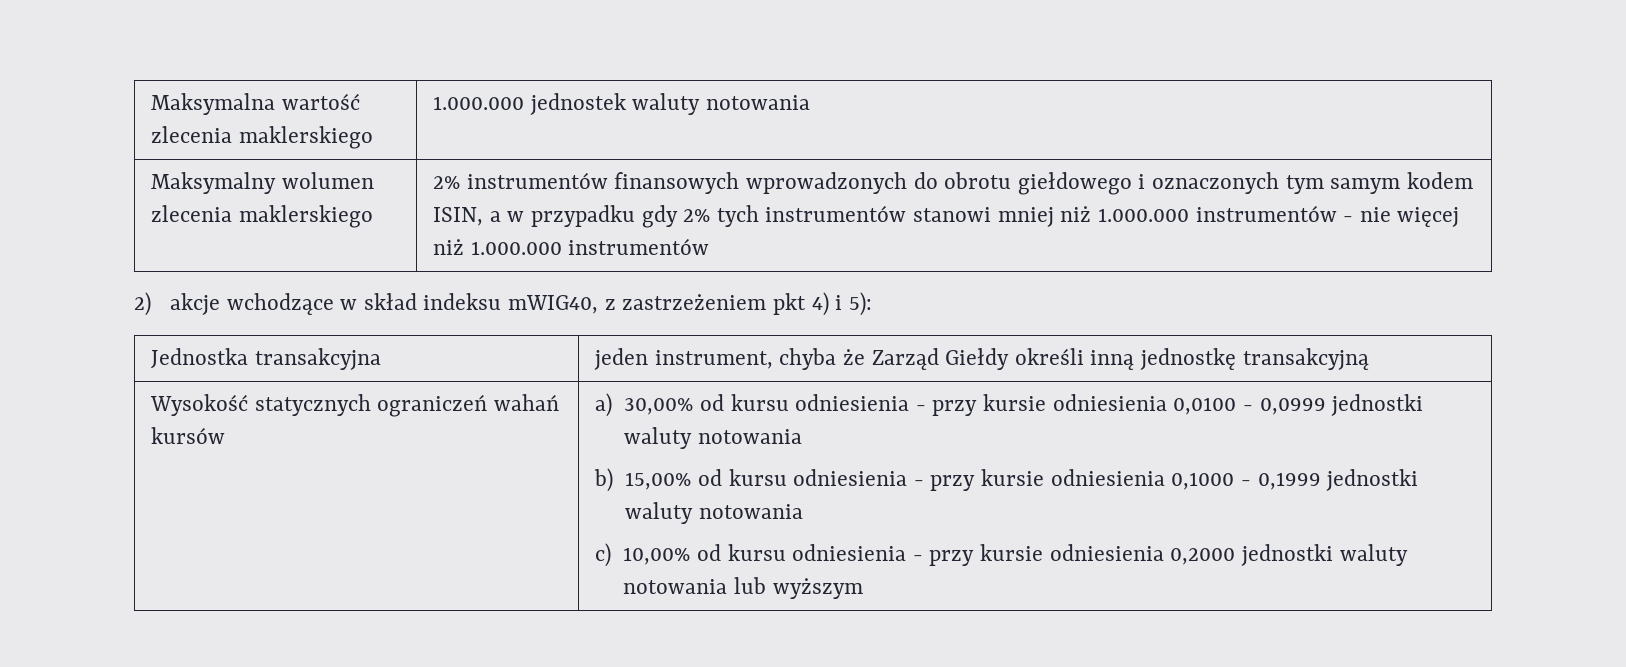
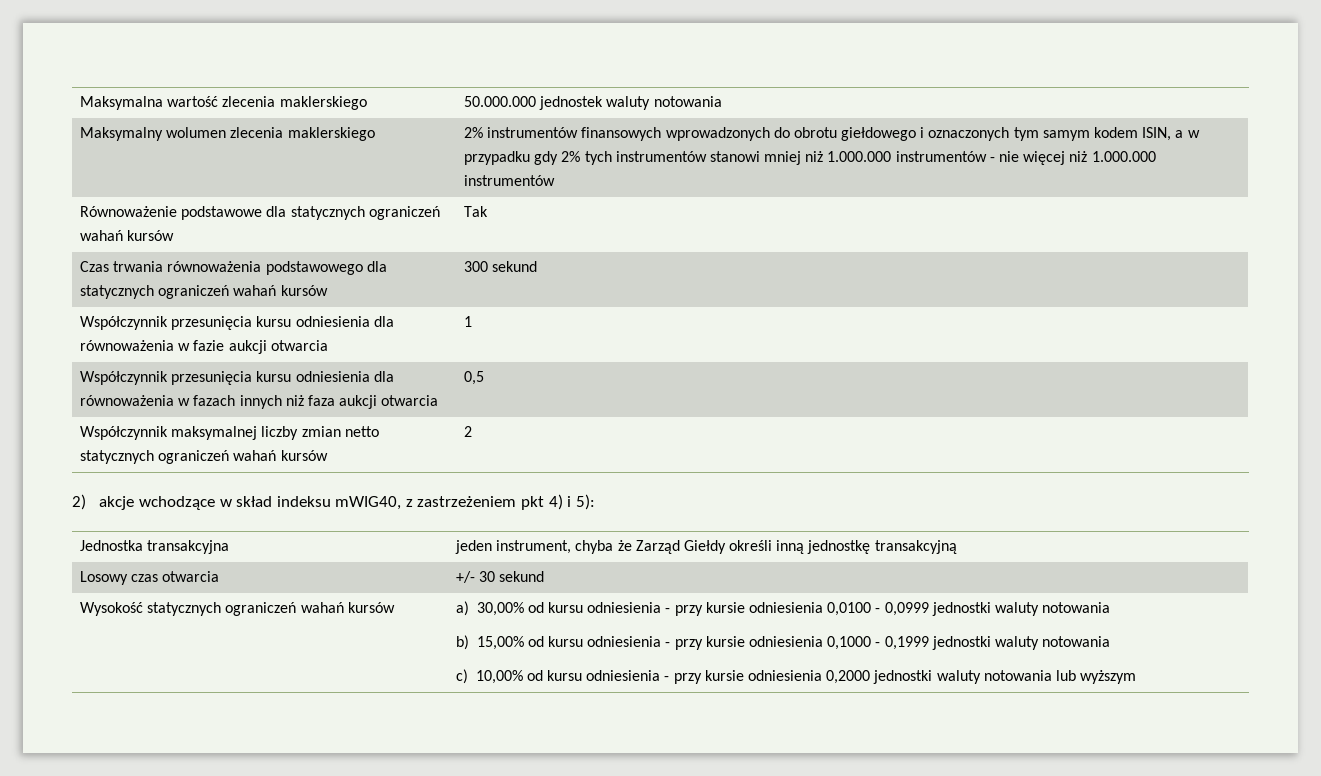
[433,96,525,110] 1.000.000 -> [463,96,536,107] 50.000.000
(710, 246) none -> [79,206,440,220] [79,230,175,241] [463,206,488,217] [79,261,387,275] [79,285,328,299] [463,261,538,272] [79,316,394,330] [79,340,328,354] [463,316,472,327] [79,371,394,385] [79,395,439,409] [463,371,484,385] [79,426,379,440] [79,450,328,464] [463,426,472,437] // Równoważenie podstawowe dla statycznych ograniczeń wahań kursów | Tak // Czas trwania równoważenia podstawowego dla statycznych ograniczeń wahań kursów | 300 sekund // Współczynnik przesunięcia kursu odniesienia dla równoważenia w fazie aukcji otwarcia | 1 // Współczynnik przesunięcia kursu odniesienia dla równoważenia w fazach innych niż faza aukcji otwarcia | 0,5 // Współczynnik maksymalnej liczby zmian netto statycznych ograniczeń wahań kursów | 2
(1369, 359) none -> [79,571,220,585] [455,571,545,583] // Losowy czas otwarcia | +/- 30 sekund

